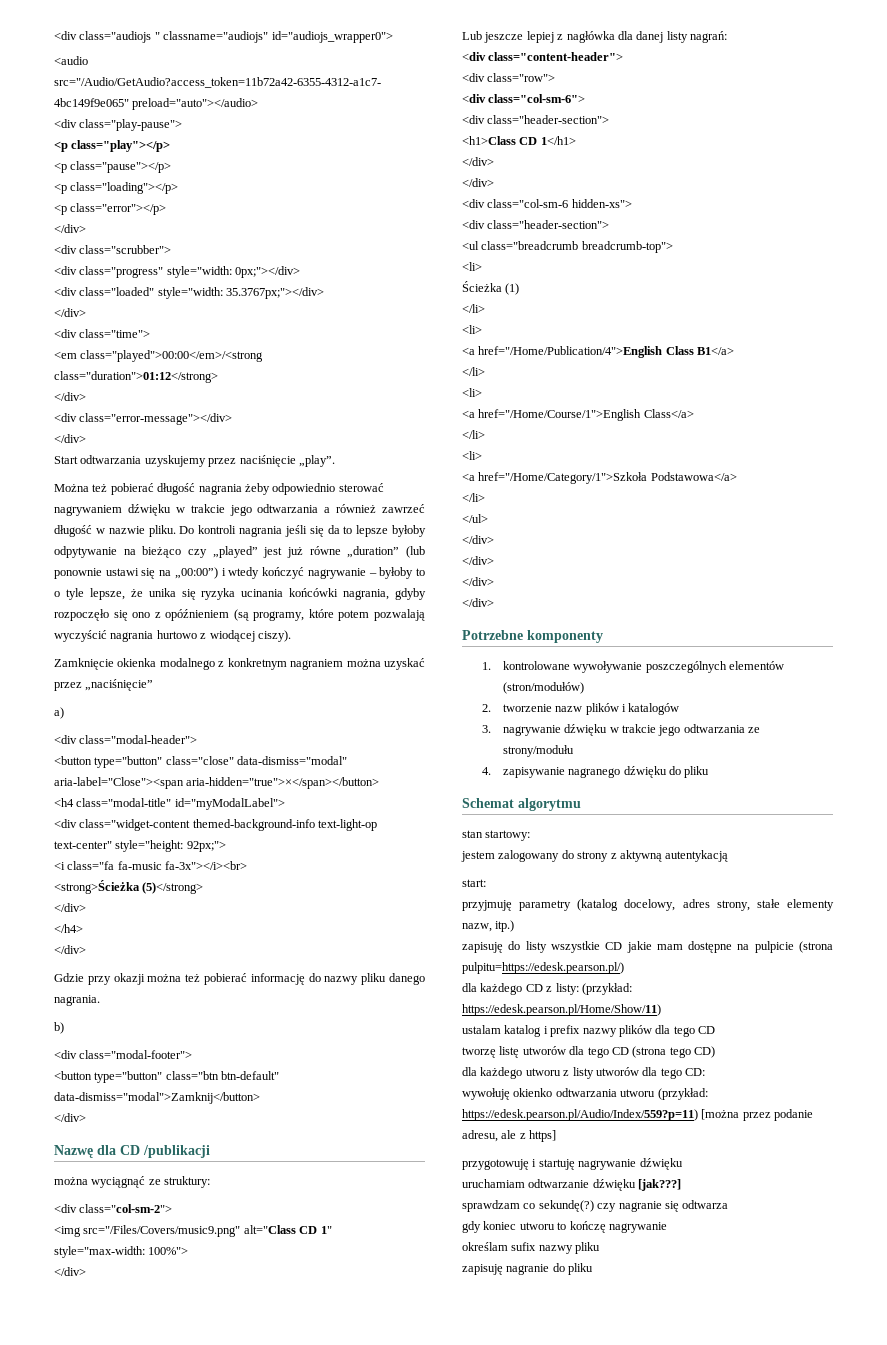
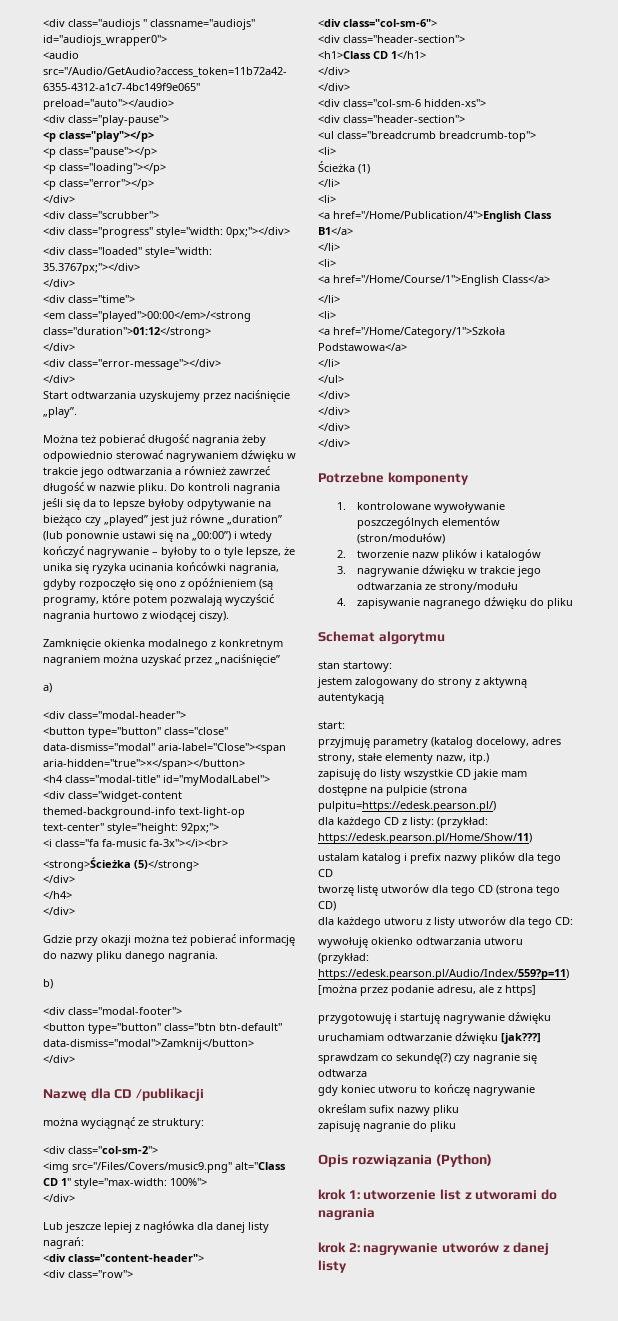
(594, 1269) none -> [318,1154,492,1167] [318,1189,557,1200] [318,1208,375,1220] [318,1242,550,1255] [318,1260,347,1273] // Opis rozwiązania (Python) // krok 1: utworzenie list z utworami do nagrania // krok 2: nagrywanie utworów z danej listy

